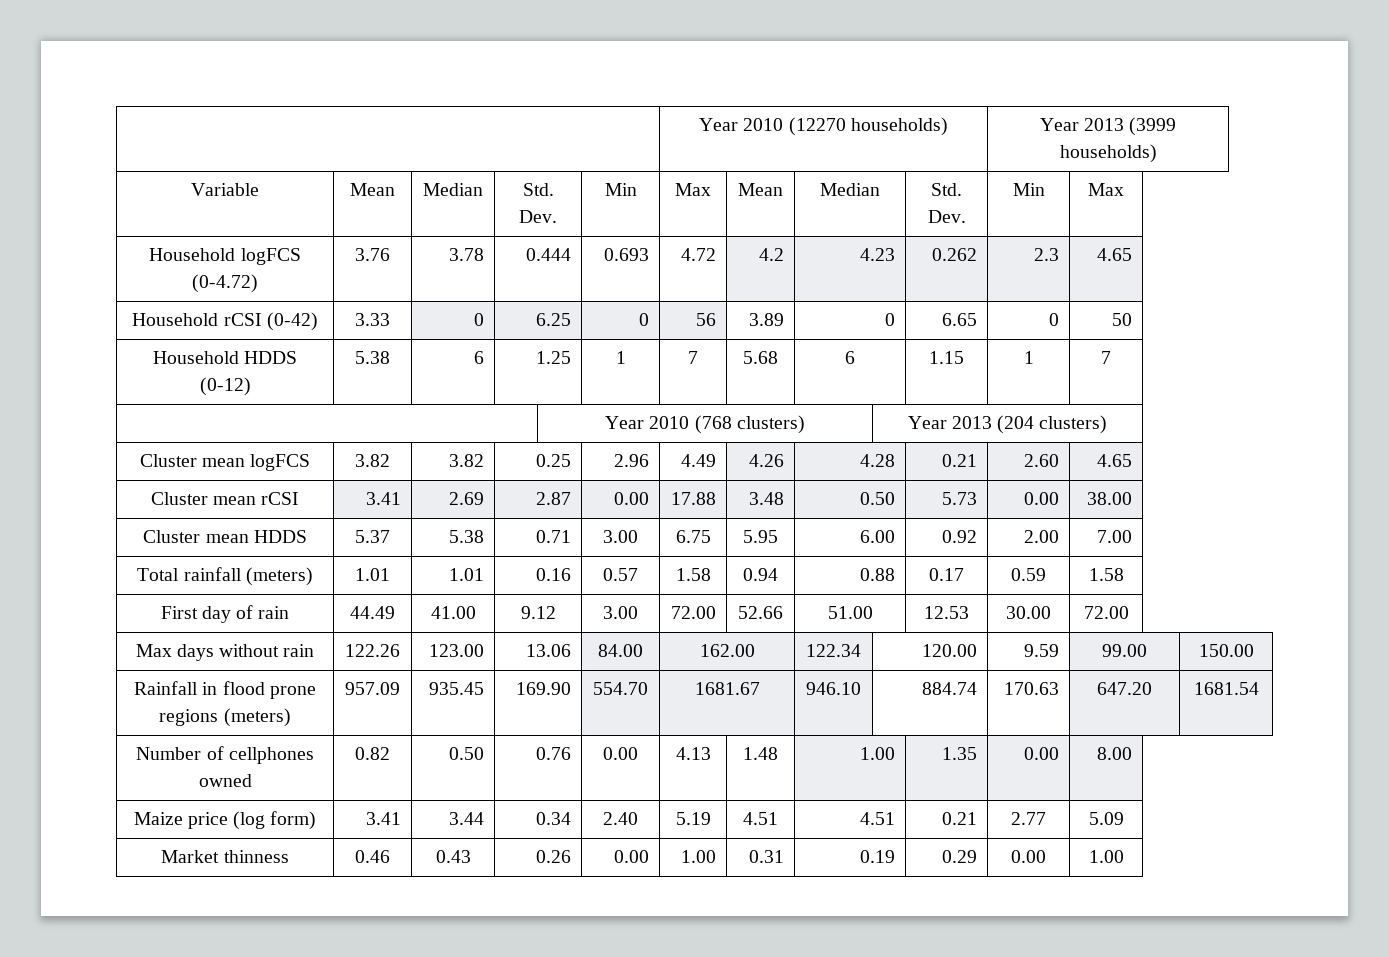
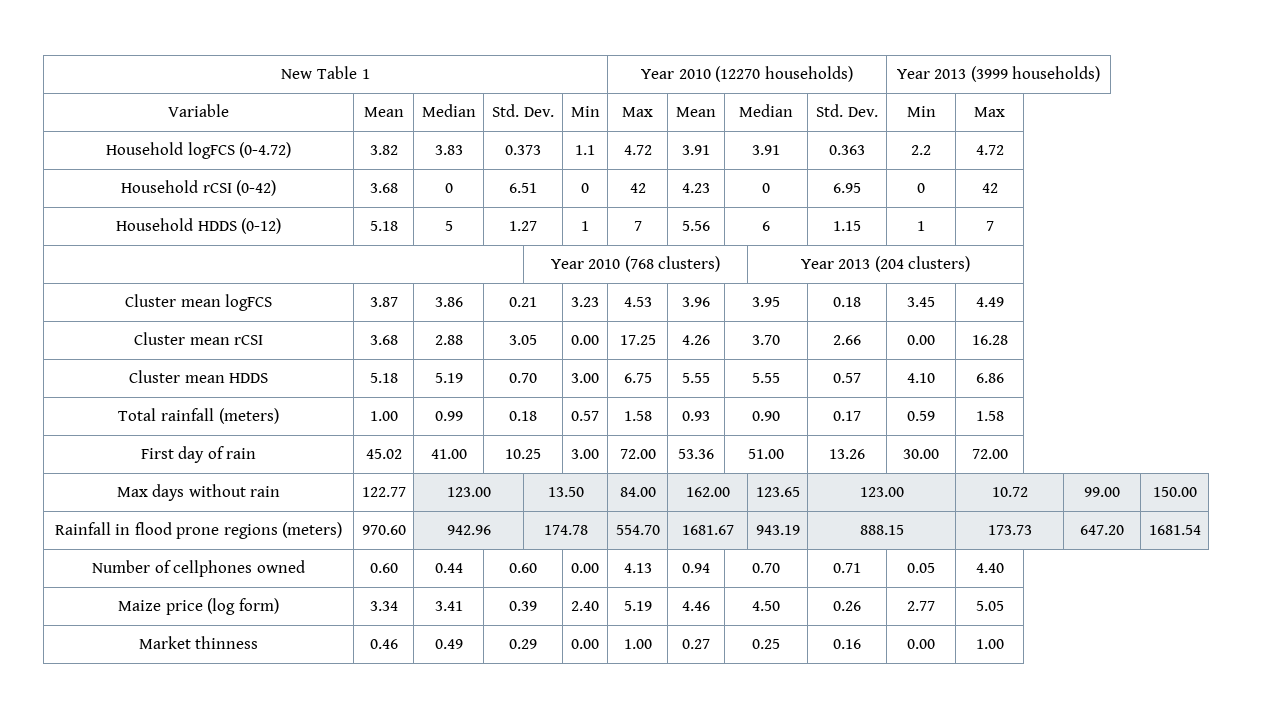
(699, 124) none -> [281,66,370,79] New Table 1
[355,248,390,261] [449,248,485,261] [526,248,572,261] [604,248,650,261] [681,248,717,261] [759,248,785,261] [860,248,896,261] [932,248,978,261] [1034,248,1060,261] [1097,248,1133,261] 3.76 | 3.78 | 0.444 | 0.693 | 4.72 | 4.2 | 4.23 | 0.262 | 2.3 | 4.65 -> [369,145,398,155] [434,145,463,155] [505,145,541,155] [575,145,595,155] [623,145,652,155] [682,145,710,155] [752,145,780,155] [829,145,865,155] [911,145,931,155] [975,145,1004,155] 3.82 | 3.83 | 0.373 | 1.1 | 4.72 | 3.91 | 3.91 | 0.363 | 2.2 | 4.72
[355,313,390,326] [474,313,485,326] [536,313,572,326] [639,313,650,326] [696,313,717,326] [749,313,785,326] [885,313,896,326] [942,313,978,326] [1049,313,1060,326] [1112,313,1133,326] 3.33 | 0 | 6.25 | 0 | 56 | 3.89 | 0 | 6.65 | 0 | 50 -> [369,183,398,193] [444,183,453,193] [509,183,537,193] [581,183,589,193] [629,183,646,193] [682,183,710,193] [762,183,770,193] [833,183,861,193] [917,183,925,193] [981,183,998,193] 3.68 | 0 | 6.51 | 0 | 42 | 4.23 | 0 | 6.95 | 0 | 42
[355,351,390,364] [474,351,485,364] [536,351,572,364] 5.38 | 6 | 1.25 -> [369,221,398,231] [444,221,453,231] [509,221,537,231] 5.18 | 5 | 1.27
[743,351,778,364] 5.68 -> [682,221,710,231] 5.56
[355,454,390,467] [449,454,485,467] [536,454,572,467] [614,454,650,467] [681,454,717,467] [749,454,785,467] [860,454,896,467] [942,454,978,467] [1024,454,1060,467] [1097,454,1133,467] [150,492,300,505] [366,492,402,505] [449,492,485,505] [536,492,572,505] [614,492,650,505] [671,492,717,505] [749,492,785,505] [860,492,896,505] [942,492,978,505] [1024,492,1060,505] [1087,492,1133,505] 3.82 | 3.82 | 0.25 | 2.96 | 4.49 | 4.26 | 4.28 | 0.21 | 2.60 | 4.65 // Cluster mean rCSI | 3.41 | 2.69 | 2.87 | 0.00 | 17.88 | 3.48 | 0.50 | 5.73 | 0.00 | 38.00 -> [369,297,398,307] [434,297,463,307] [509,297,537,307] [571,297,599,307] [623,297,652,307] [682,297,710,307] [752,297,780,307] [833,297,861,307] [907,297,935,307] [975,297,1004,307] [133,332,264,345] [369,335,398,345] [434,335,463,345] [509,335,537,345] [571,335,599,345] [619,335,656,345] [682,335,710,345] [752,335,780,345] [833,335,861,345] [907,335,935,345] [971,335,1008,345] 3.87 | 3.86 | 0.21 | 3.23 | 4.53 | 3.96 | 3.95 | 0.18 | 3.45 | 4.49 // Cluster mean rCSI | 3.68 | 2.88 | 3.05 | 0.00 | 17.25 | 4.26 | 3.70 | 2.66 | 0.00 | 16.28
[355,530,390,543] [449,530,485,543] [536,530,572,543] 5.37 | 5.38 | 0.71 -> [369,373,398,383] [434,373,463,383] [509,373,537,383] 5.18 | 5.19 | 0.70
[743,530,778,543] [860,530,896,543] [942,530,978,543] [1024,530,1060,543] [1097,530,1133,543] 5.95 | 6.00 | 0.92 | 2.00 | 7.00 -> [682,373,710,383] [752,373,780,383] [833,373,861,383] [907,373,935,383] [975,373,1004,383] 5.55 | 5.55 | 0.57 | 4.10 | 6.86
[355,568,390,581] [449,568,485,581] [536,568,572,581] 1.01 | 1.01 | 0.16 -> [369,411,398,421] [434,411,463,421] [509,411,537,421] 1.00 | 0.99 | 0.18
[743,568,778,581] [860,568,896,581] 0.94 | 0.88 -> [682,411,710,421] [752,411,780,421] 0.93 | 0.90
[350,606,395,619] 44.49 -> [365,449,402,459] 45.02
[520,606,556,619] 9.12 -> [505,449,541,459] 10.25
[738,606,783,619] 52.66 -> [678,449,714,459] 53.36
[924,606,969,619] 12.53 -> [829,449,865,459] 13.26
[345,644,400,657] [429,644,485,657] [526,644,572,657] 122.26 | 123.00 | 13.06 -> [361,487,406,497] [446,487,491,497] [547,487,584,497] 122.77 | 123.00 | 13.50
[806,644,861,657] [922,644,978,657] [1024,644,1060,657] 122.34 | 120.00 | 9.59 -> [755,487,800,497] [859,487,904,497] [991,487,1028,497] 123.65 | 123.00 | 10.72
[345,682,400,695] [429,682,485,695] [516,682,572,695] 957.09 | 935.45 | 169.90 -> [361,525,406,535] [446,525,491,535] [543,525,588,535] 970.60 | 942.96 | 174.78
[806,682,861,695] [922,682,978,695] [1004,682,1060,695] 946.10 | 884.74 | 170.63 -> [755,525,800,535] [859,525,904,535] [987,525,1032,535] 943.19 | 888.15 | 173.73
[355,747,390,760] [449,747,485,760] [536,747,572,760] 0.82 | 0.50 | 0.76 -> [369,563,398,573] [434,563,463,573] [509,563,537,573] 0.60 | 0.44 | 0.60
[743,747,778,760] [860,747,896,760] [942,747,978,760] [1024,747,1060,760] [1097,747,1133,760] 1.48 | 1.00 | 1.35 | 0.00 | 8.00 -> [682,563,710,573] [752,563,780,573] [833,563,861,573] [907,563,935,573] [975,563,1004,573] 0.94 | 0.70 | 0.71 | 0.05 | 4.40
[366,812,402,825] [449,812,485,825] [536,812,572,825] | 3.41 | 3.44 | 0.34 -> [369,601,398,611] [434,601,463,611] [509,601,537,611] | 3.34 | 3.41 | 0.39
[743,812,778,825] [860,812,896,825] [942,812,978,825] 4.51 | 4.51 | 0.21 -> [682,601,710,611] [752,601,780,611] [833,601,861,611] 4.46 | 4.50 | 0.26
[1088,812,1124,825] 5.09 -> [975,601,1004,611] 5.05
[435,850,471,863] [536,850,572,863] [614,850,650,863] [681,850,717,863] [749,850,785,863] [860,850,896,863] [942,850,978,863] 0.43 | 0.26 | 0.00 | 1.00 | 0.31 | 0.19 | 0.29 -> [434,639,463,649] [509,639,537,649] [571,639,599,649] [623,639,652,649] [682,639,710,649] [752,639,780,649] [833,639,861,649] 0.49 | 0.29 | 0.00 | 1.00 | 0.27 | 0.25 | 0.16

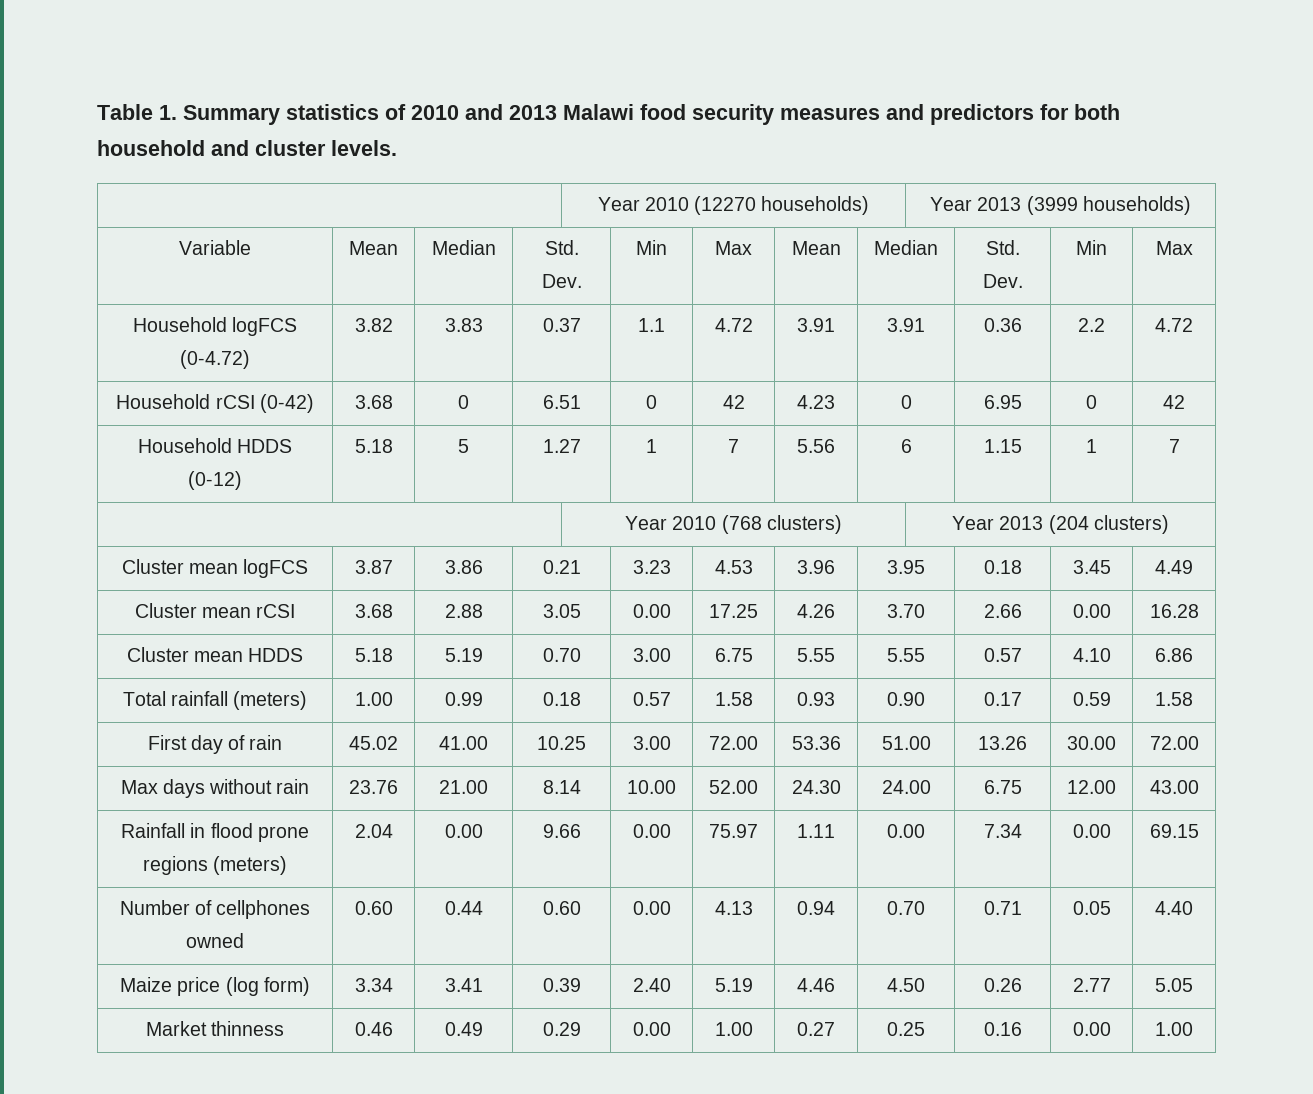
[281,66,370,79] New Table 1 -> [97,104,1120,125] [97,140,397,156] Table 1. Summary statistics of 2010 and 2013 Malawi food security measures and predictors for both household and cluster levels. //
[505,145,541,155] 0.373 -> [542,318,581,332] 0.37
[829,145,865,155] 0.363 -> [983,318,1022,332] 0.36
[361,487,406,497] [446,487,491,497] [547,487,584,497] [619,487,656,497] [685,487,730,497] [755,487,800,497] [859,487,904,497] [991,487,1028,497] [1084,487,1120,497] [1152,487,1197,497] 122.77 | 123.00 | 13.50 | 84.00 | 162.00 | 123.65 | 123.00 | 10.72 | 99.00 | 150.00 -> [349,780,398,794] [439,780,488,794] [542,780,581,794] [627,780,676,794] [709,780,758,794] [791,780,841,794] [881,780,931,794] [983,780,1022,794] [1067,780,1116,794] [1149,780,1199,794] 23.76 | 21.00 | 8.14 | 10.00 | 52.00 | 24.30 | 24.00 | 6.75 | 12.00 | 43.00
[361,525,406,535] [446,525,491,535] [543,525,588,535] [615,525,660,535] [681,525,734,535] [755,525,800,535] [859,525,904,535] [987,525,1032,535] [1080,525,1124,535] [1148,525,1201,535] 970.60 | 942.96 | 174.78 | 554.70 | 1681.67 | 943.19 | 888.15 | 173.73 | 647.20 | 1681.54 -> [354,824,393,838] [444,824,483,838] [542,824,581,838] [632,824,671,838] [709,824,758,838] [797,824,835,838] [887,824,925,838] [983,824,1022,838] [1072,824,1111,838] [1149,824,1199,838] 2.04 | 0.00 | 9.66 | 0.00 | 75.97 | 1.11 | 0.00 | 7.34 | 0.00 | 69.15

